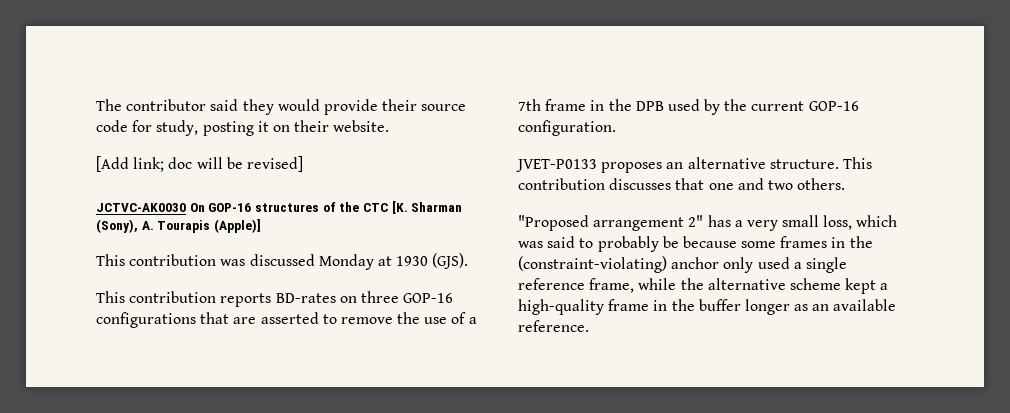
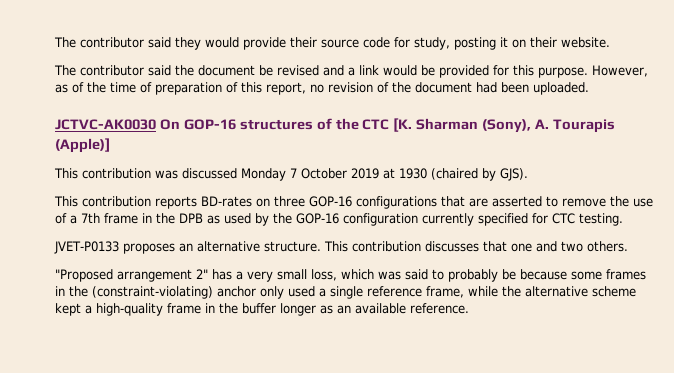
[96,156,303,172] [Add link; doc will be revised] -> [54,65,648,78] [55,82,589,95] The contributor said the document be revised and a link would be provided for this purpose. However, as of the time of preparation of this report, no revision of the document had been uploaded.
[377,253,469,269] at 1930 (GJS). -> [290,168,528,181] 7 October 2019 at 1930 (chaired by GJS).
(664, 106) none -> [207,215,220,224] as
[751,101,859,111] [518,120,616,136] current GOP-16 configuration. -> [296,213,623,226] GOP-16 configuration currently specified for CTC testing.

